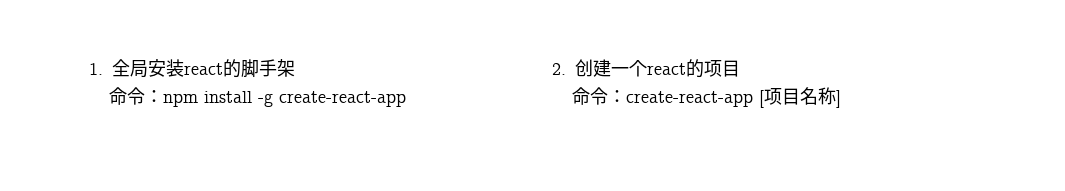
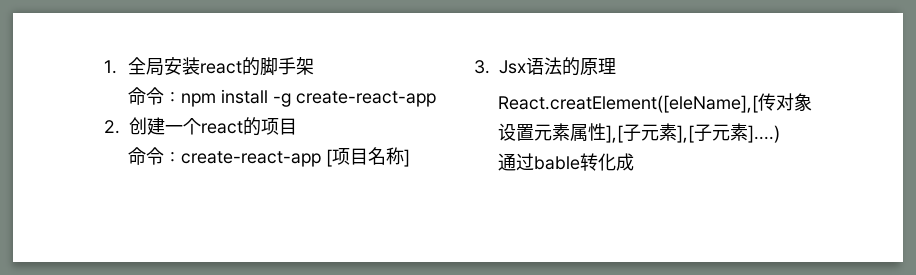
(841, 99) none -> [474,57,616,76] [497,93,812,113] [497,123,780,143] [497,153,634,171] // 3. Jsx语法的原理 // React.creatElement([eleName],[传对象设置元素属性],[子元素],[子元素]....) // 通过bable转化成

